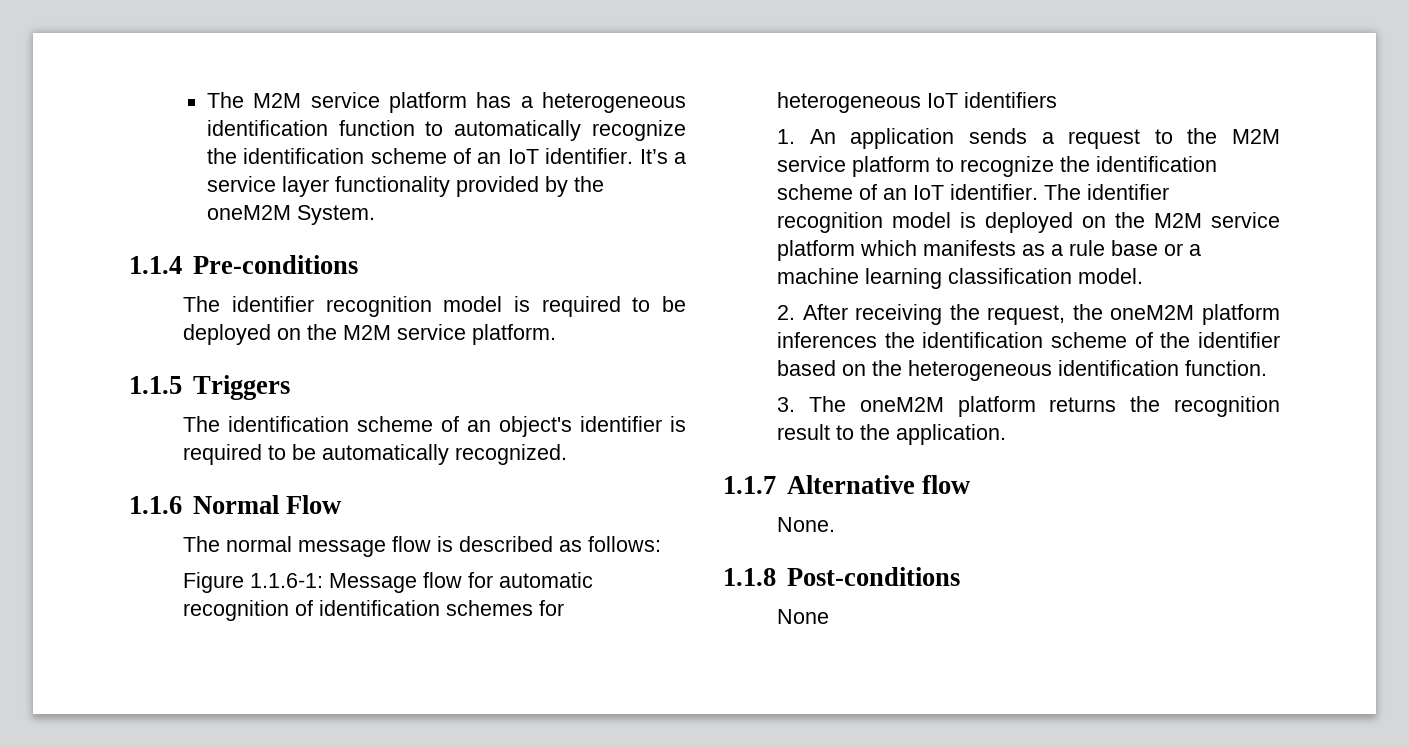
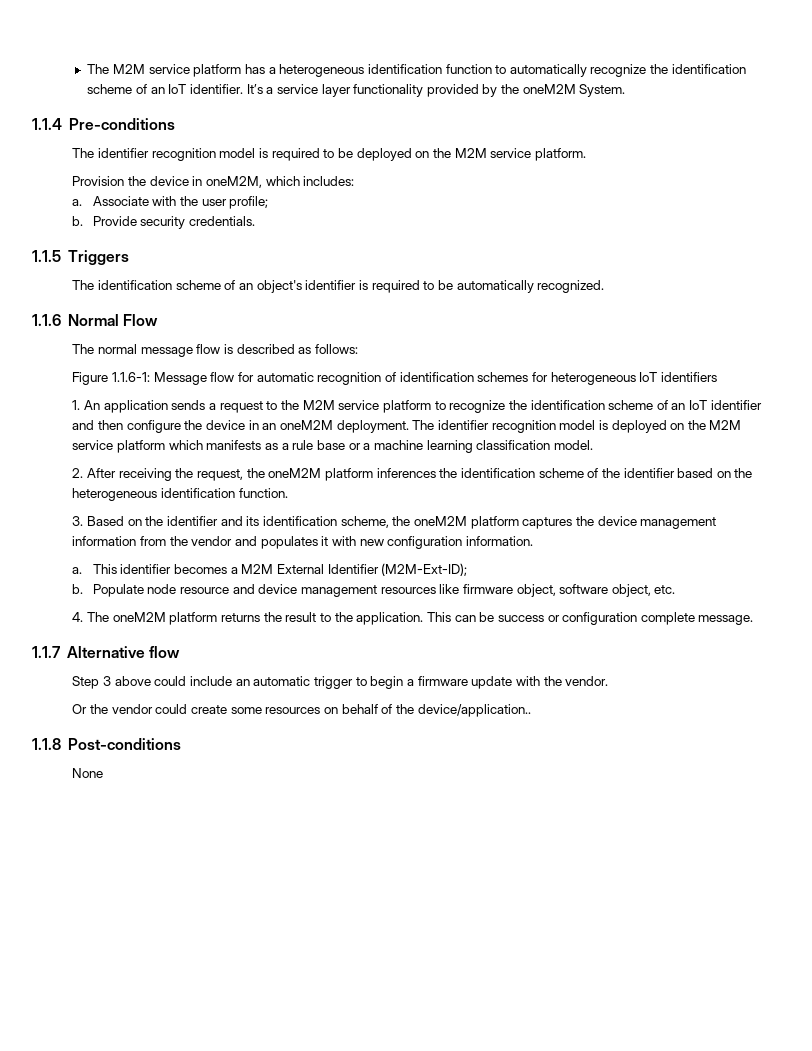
(557, 334) none -> [72,176,355,188] [72,196,269,209] [72,216,256,229] // Provision the device in oneM2M, which includes: // a. Associate with the user profile; // b. Provide security credentials.
[950,184,1039,200] identifier. -> [710,400,762,410] [72,420,409,433] identifier and then configure the device in an oneM2M deployment.
(796, 404) none -> [87,516,717,529] [72,536,533,549] [72,563,468,576] [72,584,676,597] [72,612,84,622] Based on the identifier and its identification scheme, the oneM2M platform captures the device management information from the vendor and populates it with new configuration information. // a. This identifier becomes a M2M External Identifier (M2M-Ext-ID); // b. Populate node resource and device management resources like firmware object, software object, etc. // 4.
[1174,396,1280,417] recognition -> (282, 617) none
[723,475,970,494] [777,517,836,532] // 1.1.7 Alternative flow // None. -> [426,612,754,625] [32,646,180,658] [72,676,609,689] [72,704,531,717] This can be success or configuration complete message. // 1.1.7 Alternative flow // Step 3 above could include an automatic trigger to begin a firmware update with the vendor. // Or the vendor could create some resources on behalf of the device/application..

